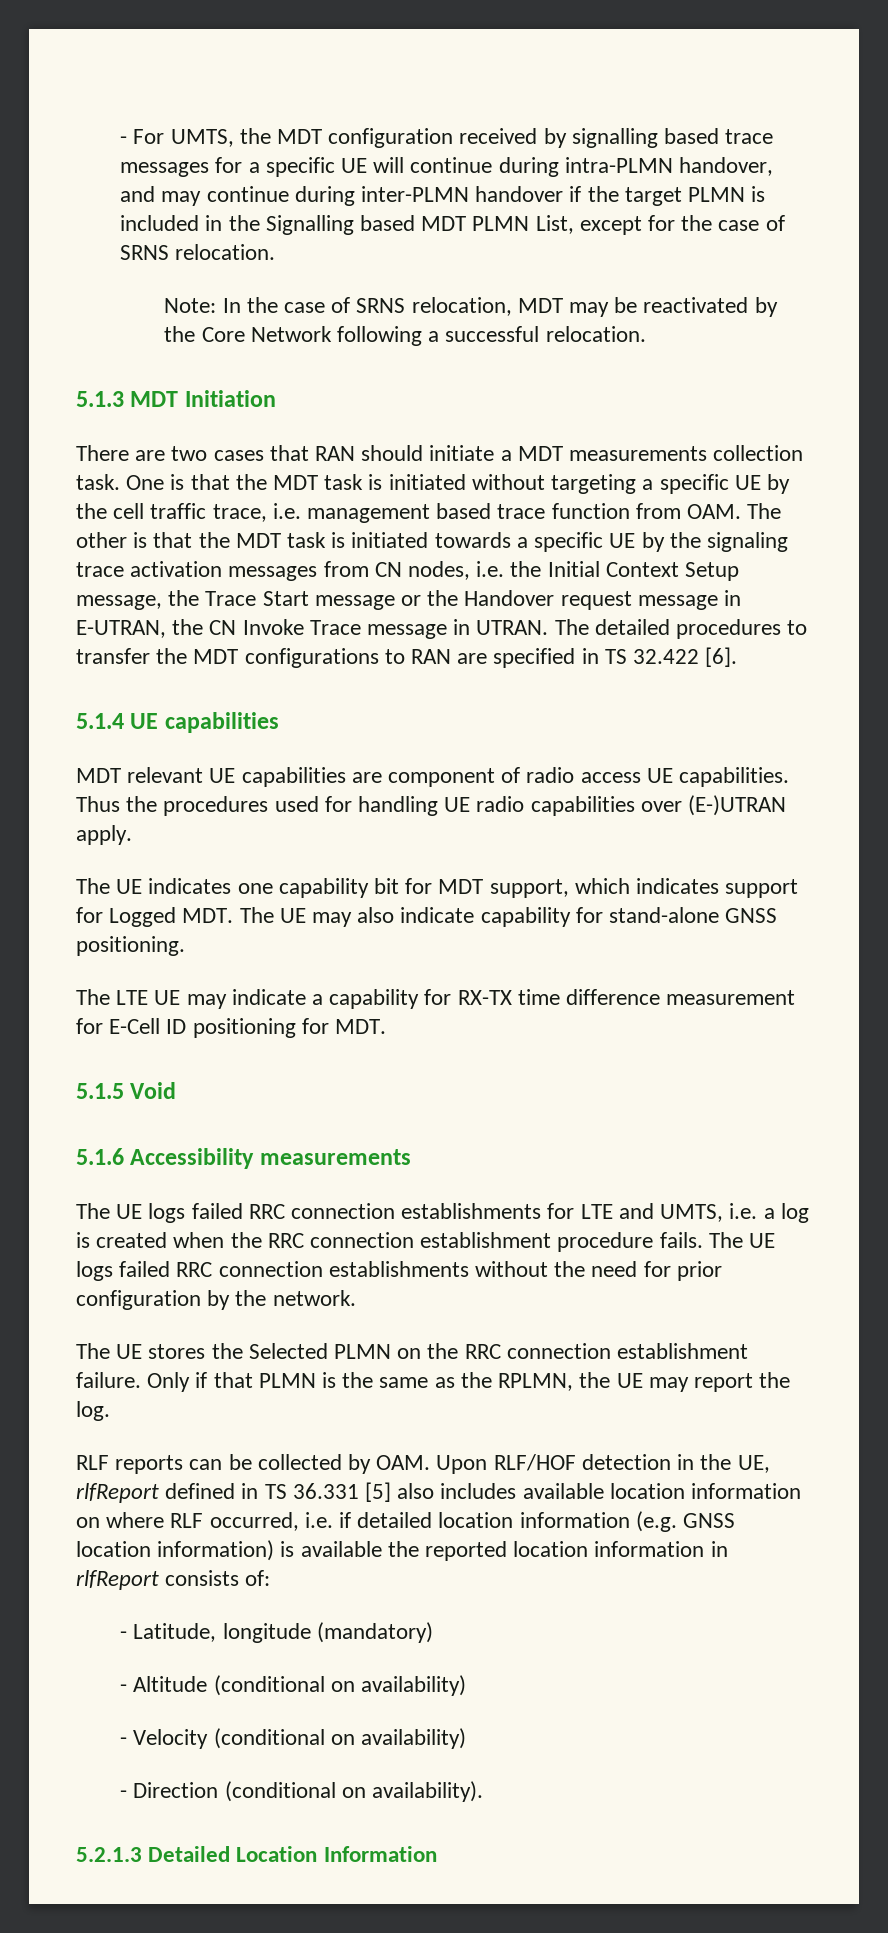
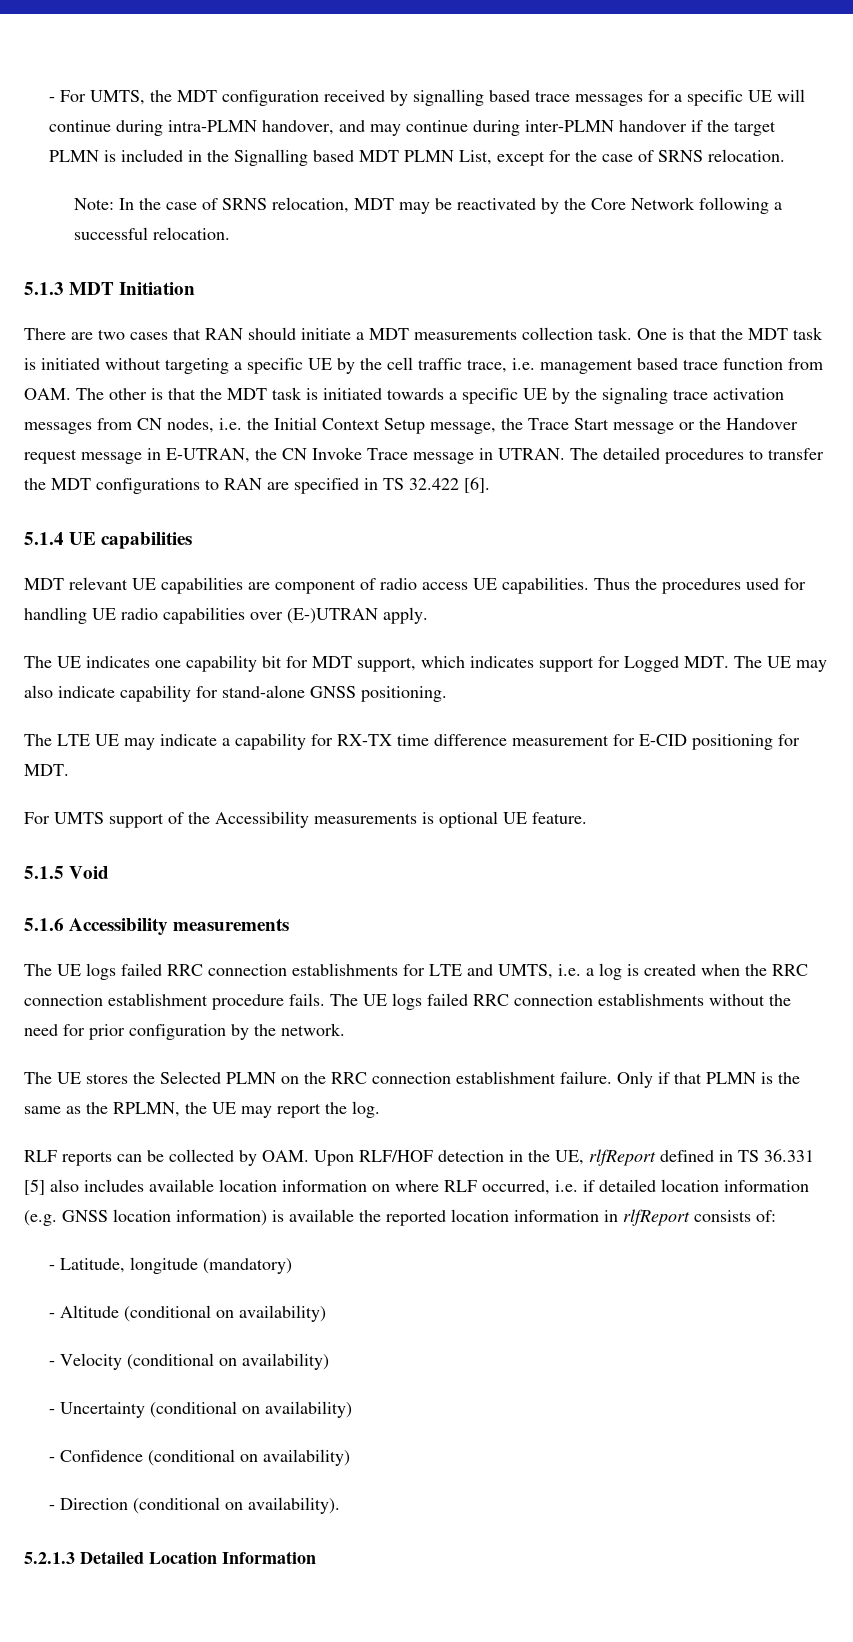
[109,1018,187,1034] E-Cell ID -> [639,734,687,746] E-CID
(387, 1026) none -> [24,811,587,828] // For UMTS support of the Accessibility measurements is optional UE feature.
(467, 1738) none -> [48,1401,352,1418] [48,1449,350,1466] // - Uncertainty (conditional on availability) // - Confidence (conditional on availability)

